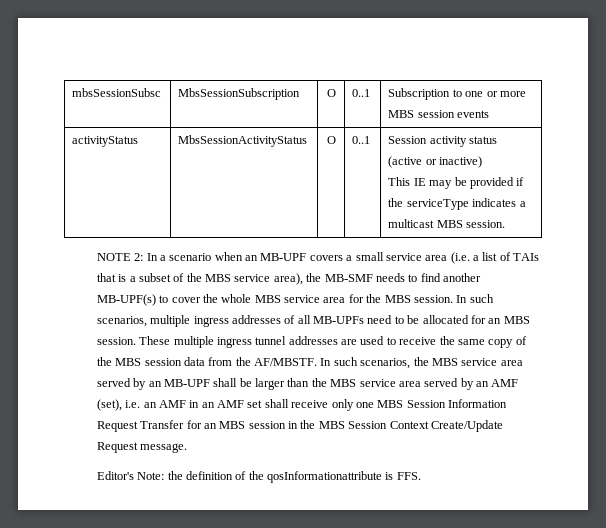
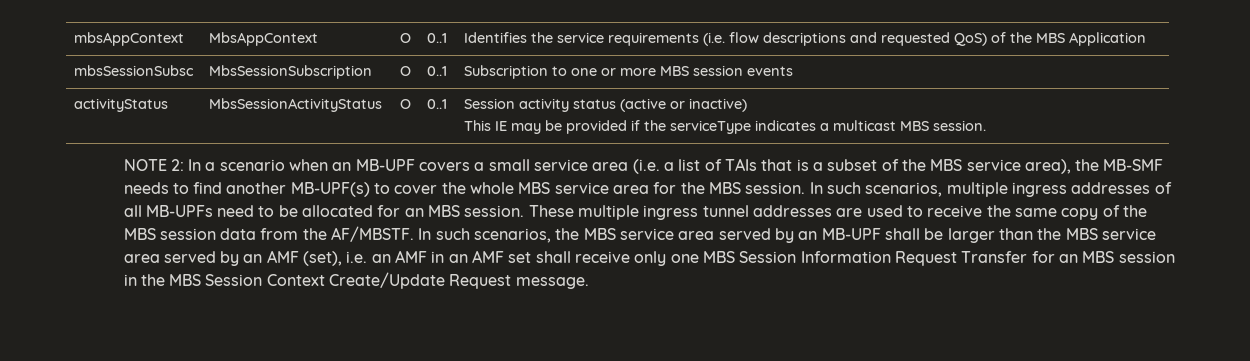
(72, 92) none -> [73,32,184,46] [208,32,318,46] [400,33,411,43] [426,33,447,43] [463,32,1146,46] mbsAppContext | MbsAppContext | O | 0..1 | Identifies the service requirements (i.e. flow descriptions and requested QoS) of the MBS Application //
[96,471,421,483] // Editor's Note: the definition of the qosInformationattribute is FFS. -> (589, 283) none

